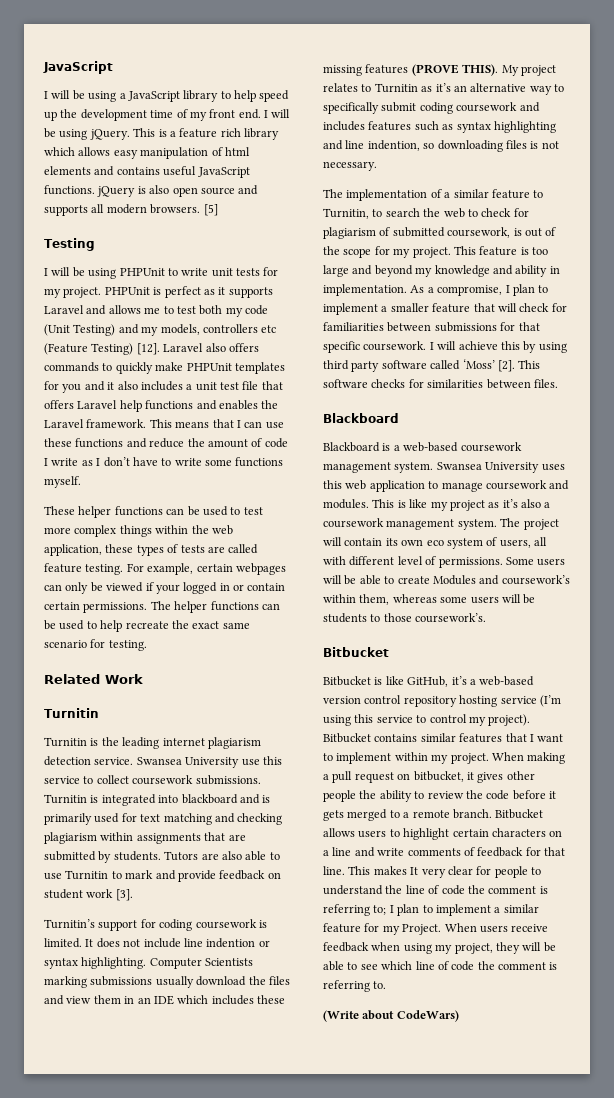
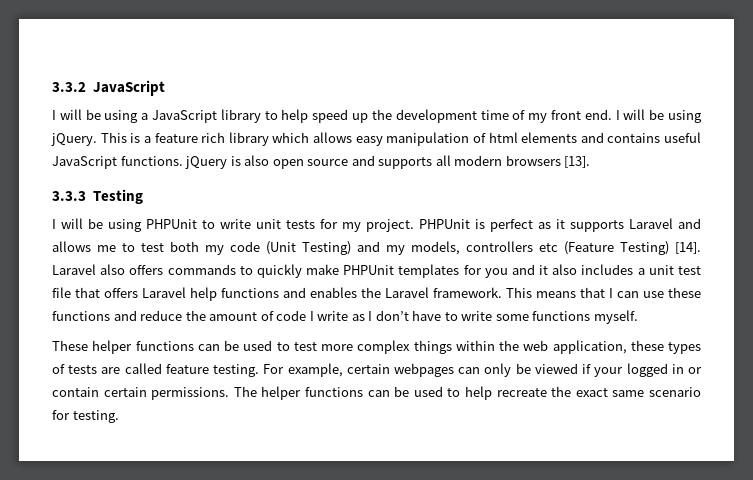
(43, 67) none -> [52,82,86,92] 3.3.2
[150,204,218,216] browsers. [5] // -> [505,155,591,168] [52,191,86,201] browsers [13]. // 3.3.3
[136,343,160,355] [12]. -> [675,242,701,254] [14].
[44,674,143,684] [44,708,99,718] [44,737,261,749] [44,756,282,768] [44,775,261,785] [44,794,271,806] [44,813,283,825] [44,832,246,844] [44,851,280,863] [44,870,281,882] [44,889,133,901] [44,919,267,931] [44,938,270,948] [44,957,254,969] [44,976,290,988] [44,995,285,1005] [323,64,556,76] [323,83,564,95] [323,102,540,114] [323,121,556,133] [323,140,559,152] [323,161,377,171] [323,189,544,201] [323,208,529,219] [323,227,557,239] [323,246,548,258] [323,265,560,277] [323,284,549,296] [323,303,567,315] [323,322,540,332] [323,341,567,353] [323,359,541,372] [323,379,558,389] [323,413,399,423] [323,442,522,452] [323,462,565,473] [323,480,570,492] [323,499,551,511] [323,518,559,530] [323,537,547,549] [323,556,566,568] [323,575,570,585] [323,594,536,605] [323,613,487,623] [323,647,389,657] [323,676,535,687] [323,695,561,707] [323,714,531,726] [323,733,564,743] [323,752,566,764] [323,771,535,783] [323,790,556,802] [323,809,544,821] [323,828,563,840] [323,847,565,857] [323,866,541,878] [323,885,548,895] [323,904,539,916] [323,923,549,935] [323,942,556,954] [323,961,558,971] [323,980,387,992] [323,1010,459,1022] // Related Work // Turnitin // Turnitin is the leading internet plagiarism detection service. Swansea University use this service to collect coursework submissions. Turnitin is integrated into blackboard and is primarily used for text matching and checking plagiarism within assignments that are submitted by students. Tutors are also able to use Turnitin to mark and provide feedback on student work [3]. // Turnitin’s support for coding coursework is limited. It does not include line indention or syntax highlighting. Computer Scientists marking submissions usually download the files and view them in an IDE which includes these missing features (PROVE THIS). My project relates to Turnitin as it’s an alternative way to specifically submit coding coursework and includes features such as syntax highlighting and line indention, so downloading files is not necessary. // The implementation of a similar feature to Turnitin, to search the web to check for plagiarism of submitted coursework, is out of the scope for my project. This feature is too large and beyond my knowledge and ability in implementation. As a compromise, I plan to implement a smaller feature that will check for familiarities between submissions for that specific coursework. I will achieve this by using third party software called ‘Moss’ [2]. This software checks for similarities between files. // Blackboard // Blackboard is a web-based coursework management system. Swansea University uses this web application to manage coursework and modules. This is like my project as it’s also a coursework management system. The project will contain its own eco system of users, all with different level of permissions. Some users will be able to create Modules and coursework’s within them, whereas some users will be students to those coursework’s. // Bitbucket // Bitbucket is like GitHub, it’s a web-based version control repository hosting service (I’m using this service to control my project). Bitbucket contains similar features that I want to implement within my project. When making a pull request on bitbucket, it gives other people the ability to review the code before it gets merged to a remote branch. Bitbucket allows users to highlight certain characters on a line and write comments of feedback for that line. This makes It very clear for people to understand the line of code the comment is referring to; I plan to implement a similar feature for my Project. When users receive feedback when using my project, they will be able to see which line of code the comment is referring to. // (Write about CodeWars) -> (119, 416) none

